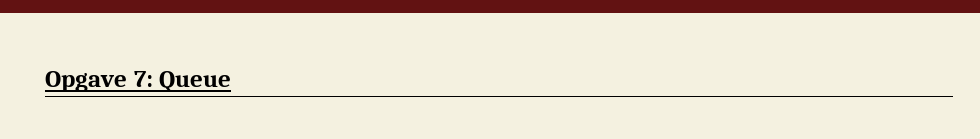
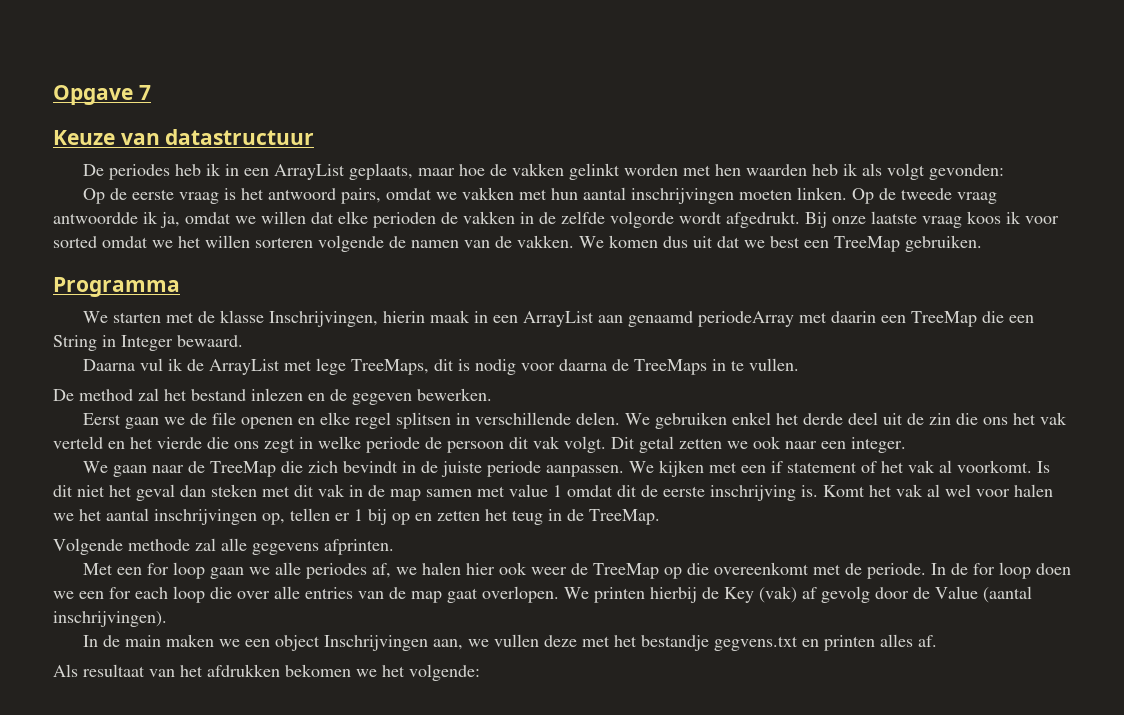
[133,71,232,92] 7: Queue -> [138,85,151,100] [53,129,315,145] [82,163,1004,180] [82,187,997,204] [53,211,1059,228] [53,235,982,252] [53,277,180,297] [82,310,1034,327] [53,335,243,351] [82,358,799,375] [53,388,492,405] [82,412,1067,429] [53,436,906,453] [82,460,1050,477] [53,484,1053,501] [53,508,660,525] [53,538,394,555] [82,562,1071,579] [53,586,1032,603] [53,611,167,627] [82,634,937,651] [53,664,480,681] 7 // Keuze van datastructuur // De periodes heb ik in een ArrayList geplaats, maar hoe de vakken gelinkt worden met hen waarden heb ik als volgt gevonden: // Op de eerste vraag is het antwoord pairs, omdat we vakken met hun aantal inschrijvingen moeten linken. Op de tweede vraag antwoordde ik ja, omdat we willen dat elke perioden de vakken in de zelfde volgorde wordt afgedrukt. Bij onze laatste vraag koos ik voor sorted omdat we het willen sorteren volgende de namen van de vakken. We komen dus uit dat we best een TreeMap gebruiken. // Programma // We starten met de klasse Inschrijvingen, hierin maak in een ArrayList aan genaamd periodeArray met daarin een TreeMap die een String in Integer bewaard. // Daarna vul ik de ArrayList met lege TreeMaps, dit is nodig voor daarna de TreeMaps in te vullen. // De method zal het bestand inlezen en de gegeven bewerken. // Eerst gaan we de file openen en elke regel splitsen in verschillende delen. We gebruiken enkel het derde deel uit de zin die ons het vak verteld en het vierde die ons zegt in welke periode de persoon dit vak volgt. Dit getal zetten we ook naar een integer. // We gaan naar de TreeMap die zich bevindt in de juiste periode aanpassen. We kijken met een if statement of het vak al voorkomt. Is dit niet het geval dan steken met dit vak in de map samen met value 1 omdat dit de eerste inschrijving is. Komt het vak al wel voor halen we het aantal inschrijvingen op, tellen er 1 bij op en zetten het teug in de TreeMap. // Volgende methode zal alle gegevens afprinten. // Met een for loop gaan we alle periodes af, we halen hier ook weer de TreeMap op die overeenkomt met de periode. In de for loop doen we een for each loop die over alle entries van de map gaat overlopen. We printen hierbij de Key (vak) af gevolg door de Value (aantal inschrijvingen). // In de main maken we een object Inschrijvingen aan, we vullen deze met het bestandje gegvens.txt en printen alles af. // Als resultaat van het afdrukken bekomen we het volgende:

